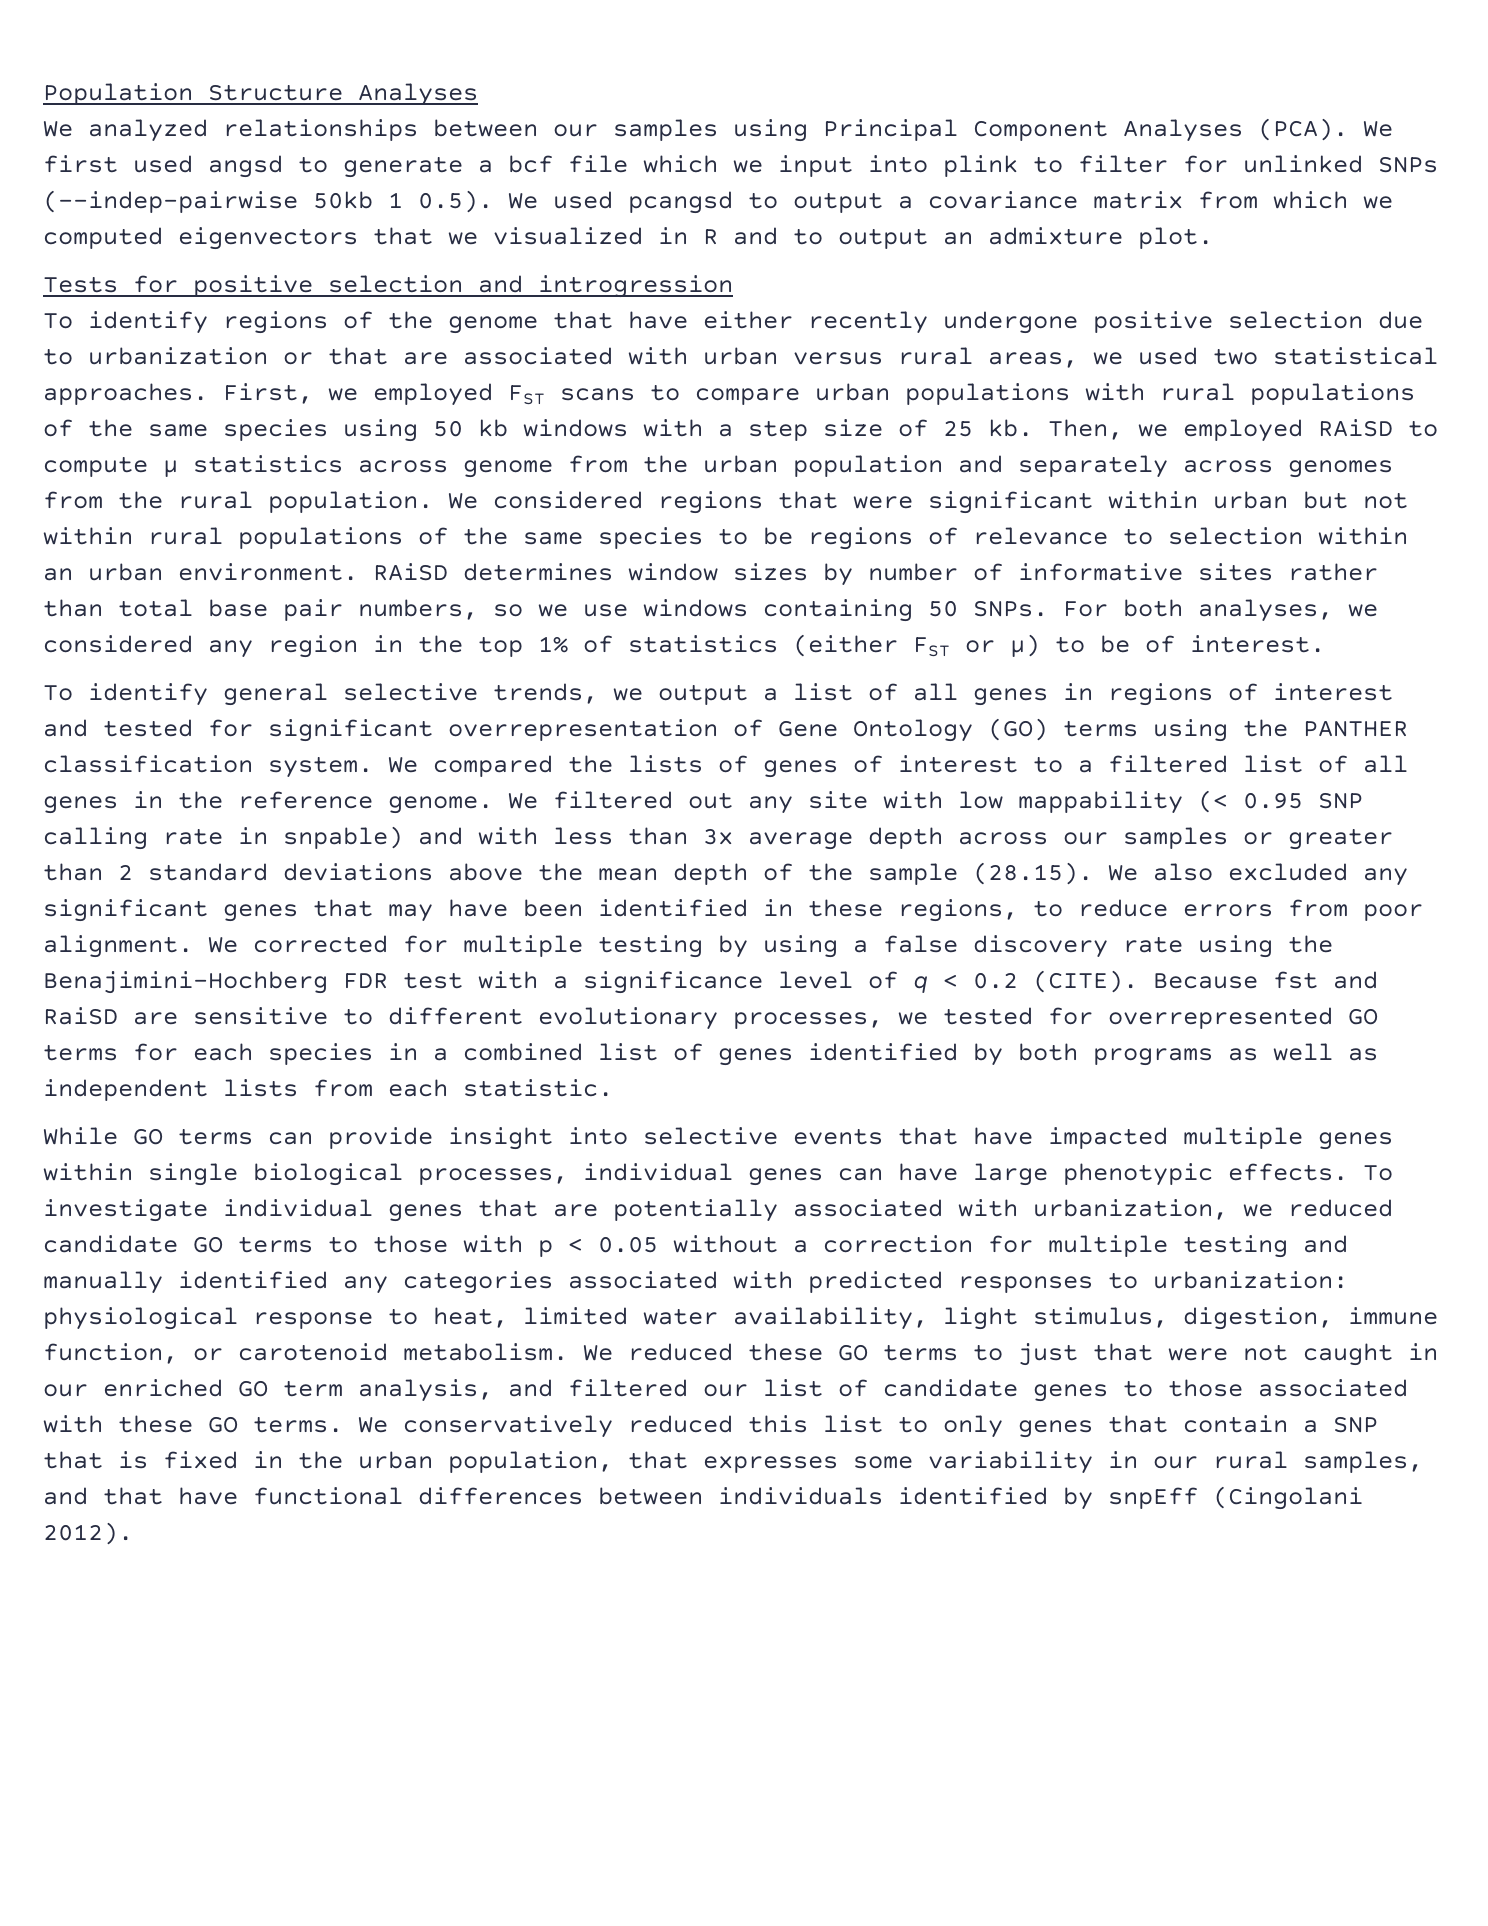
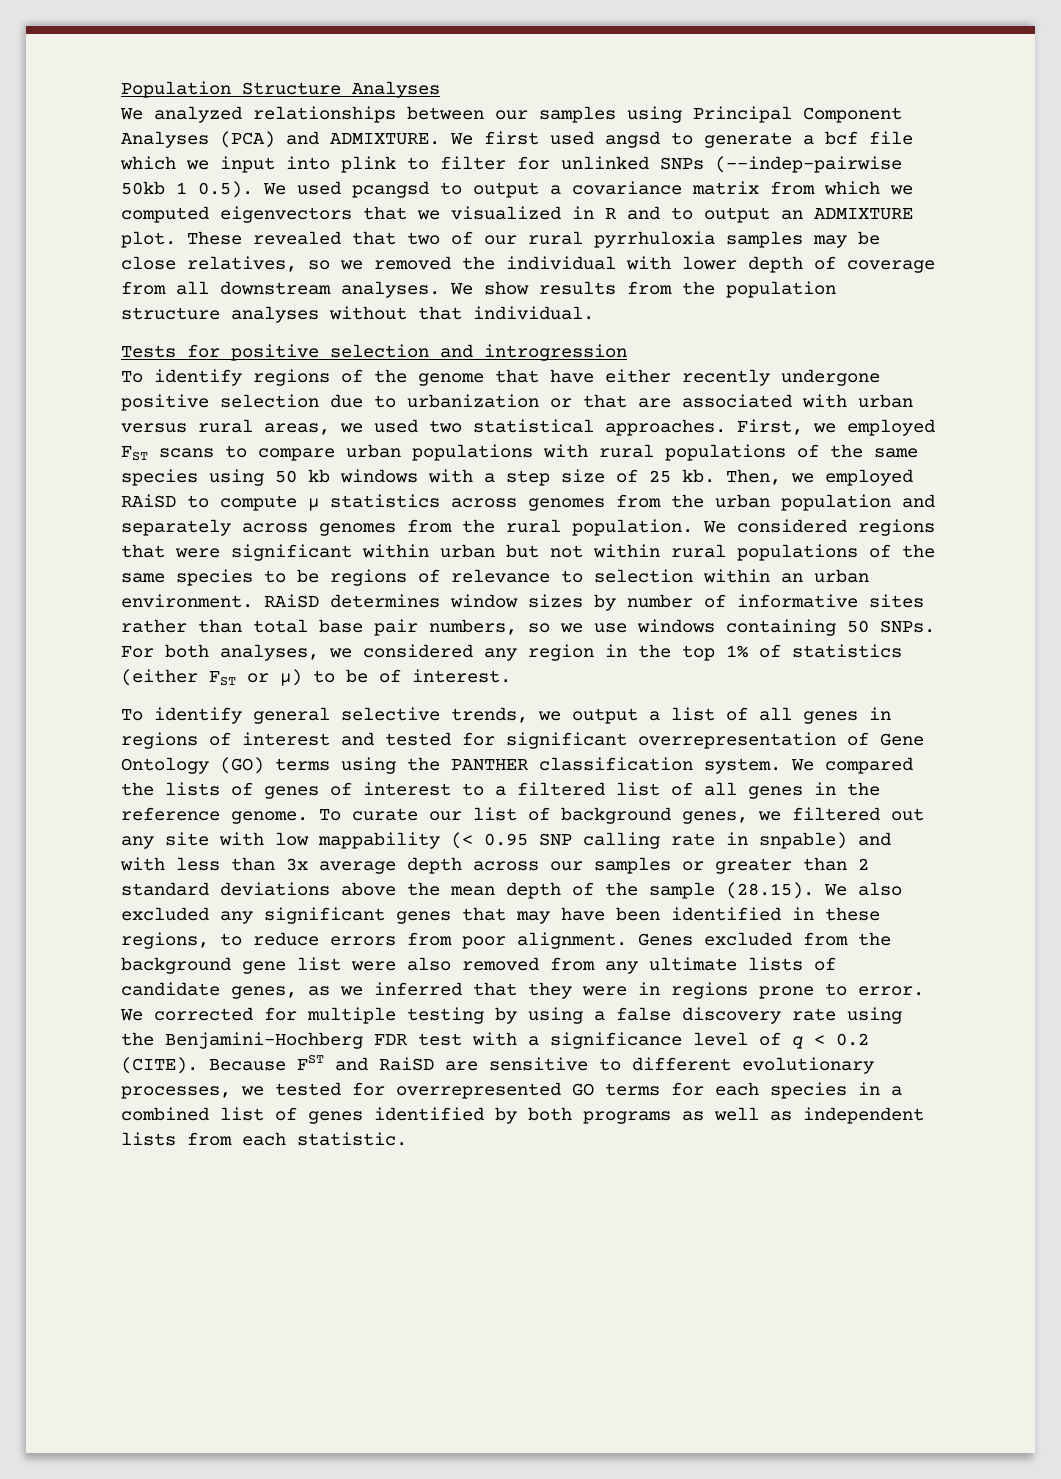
[1258,118,1348,141] (PCA). -> [220,131,440,148] (PCA) and ADMIXTURE.
[988,227,1123,245] admixture -> [814,208,913,220] ADMIXTURE
(1213, 238) none -> [187,231,880,248] [121,256,935,273] [121,281,836,298] [121,306,594,323] These revealed that two of our rural pyrrhuloxia samples may be close relatives, so we removed the individual with lower depth of coverage from all downstream analyses. We show results from the population structure analyses without that individual.
[463,460,553,478] genome -> [528,498,605,511] genomes
[508,793,538,809] We -> [319,807,781,824] To curate our list of background genes, we
(193, 946) none -> [638,932,891,946] [121,957,836,974] [121,982,924,999] Genes excluded from the background gene list were also removed from any ultimate lists of candidate genes, as we inferred that they were in regions prone to error.
[43,971,328,994] Benajimini-Hochberg -> [165,1032,363,1049] Benjamini-Hochberg
[1273,971,1318,989] fst -> [297,1055,324,1070] FST
[43,1127,1393,1150] [43,1163,1393,1186] [43,1199,1393,1222] [43,1235,1348,1258] [43,1271,1348,1294] [43,1307,1438,1330] [43,1343,1438,1366] [43,1379,1408,1402] [43,1415,1378,1438] [43,1451,1423,1474] [43,1486,1363,1510] [43,1522,133,1545] // While GO terms can provide insight into selective events that have impacted multiple genes within single biological processes, individual genes can have large phenotypic effects. To investigate individual genes that are potentially associated with urbanization, we reduced candidate GO terms to those with p < 0.05 without a correction for multiple testing and manually identified any categories associated with predicted responses to urbanization: physiological response to heat, limited water availability, light stimulus, digestion, immune function, or carotenoid metabolism. We reduced these GO terms to just that were not caught in our enriched GO term analysis, and filtered our list of candidate genes to those associated with these GO terms. We conservatively reduced this list to only genes that contain a SNP that is fixed in the urban population, that expresses some variability in our rural samples, and that have functional differences between individuals identified by snpEff (Cingolani 2012). -> (407, 1139) none

